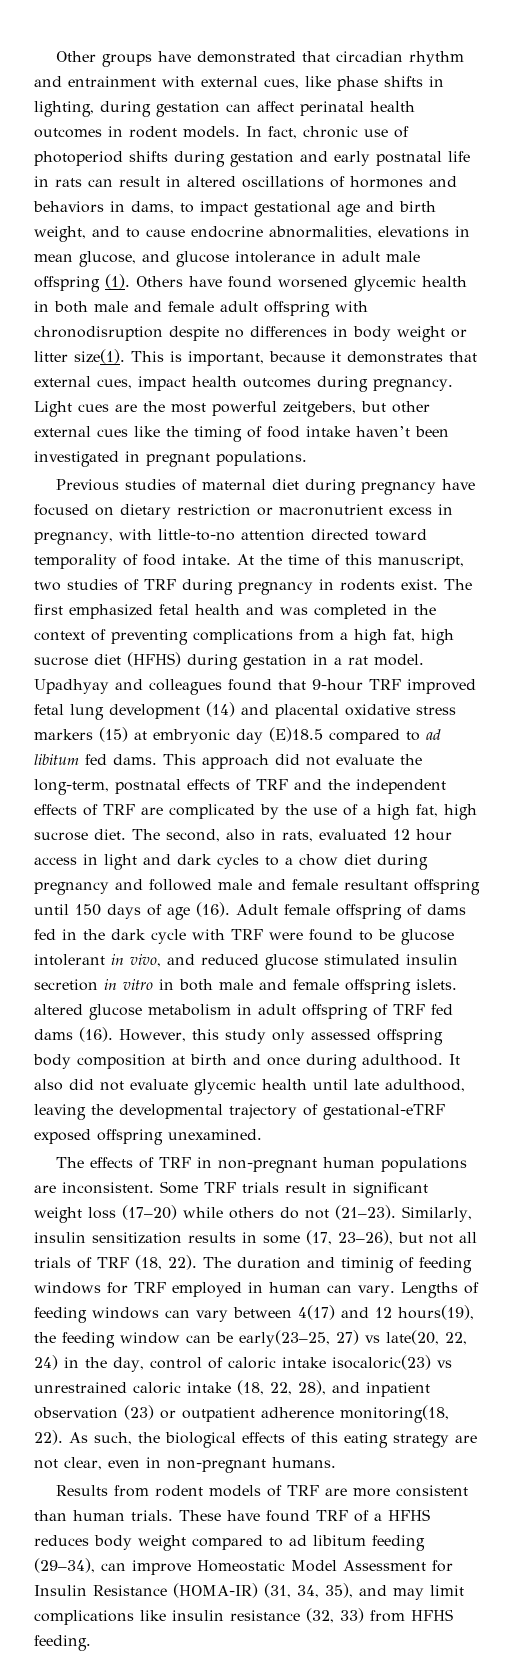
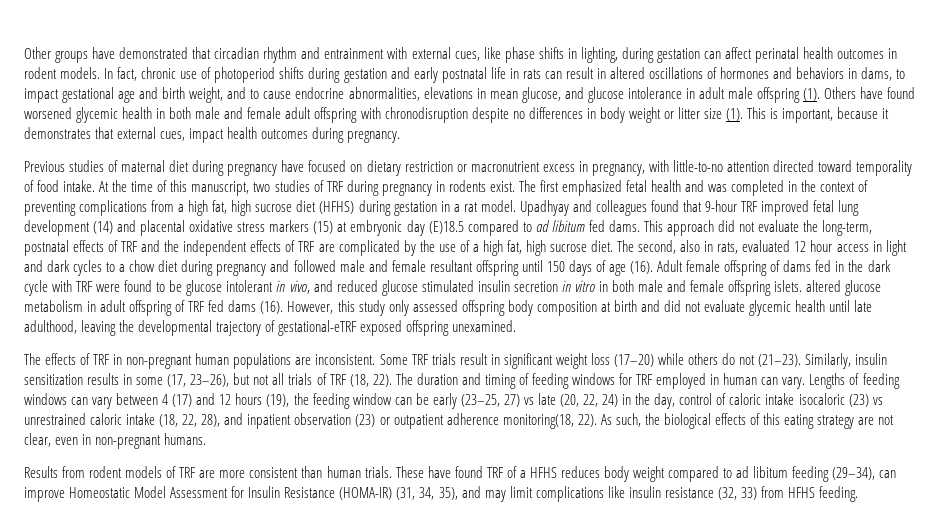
[74,349,125,364] size(1). -> [703,108,744,121] size (1).
[34,401,430,417] [34,426,449,442] [34,451,307,467] Light cues are the most powerful zeitgebers, but other external cues like the timing of food intake haven’t been investigated in pregnant populations. -> (401, 137) none
[267,1054,460,1070] [34,1079,63,1091] once during adulthood. It also -> (660, 306) none
[341,1257,394,1273] timinig -> [484,374,516,389] timing
[298,1305,474,1320] 4(17) and 12 hours(19), -> [162,393,290,407] 4 (17) and 12 hours (19),
[239,1330,439,1347] early(23–25, 27) vs late(20, -> [432,393,580,409] early (23–25, 27) vs late (20,
[331,1355,431,1370] isocaloric(23) -> [798,393,869,407] isocaloric (23)

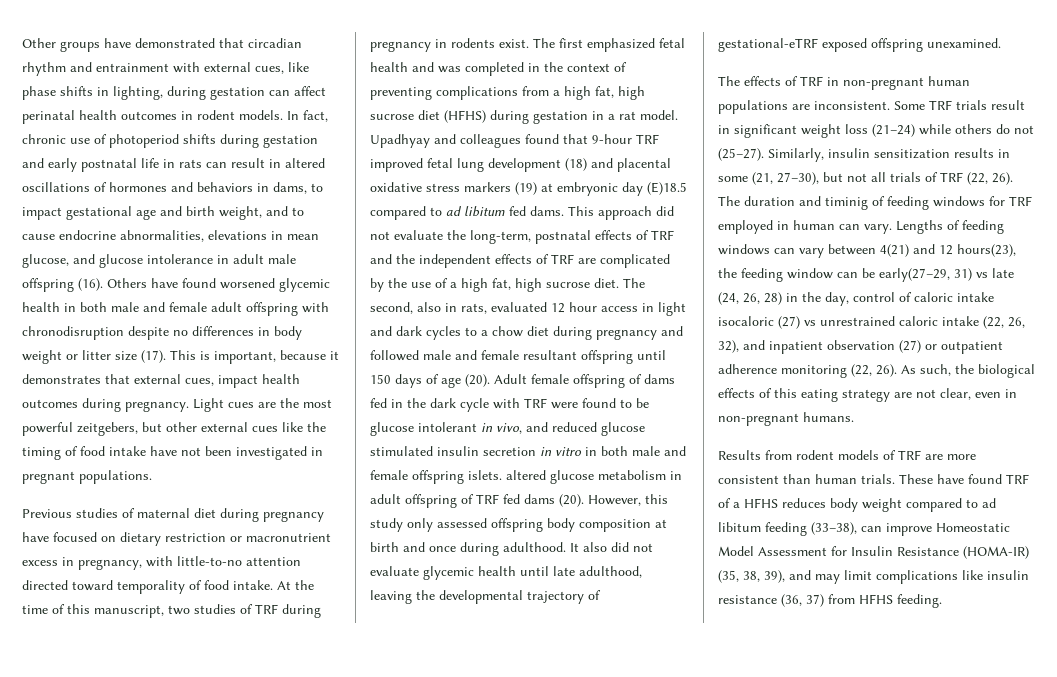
[803,88,821,101] (1). -> [78,278,103,291] (16).
[726,108,744,121] (1). -> [141,350,166,363] (17).
(401, 137) none -> [193,398,332,412] [22,422,326,436] [22,446,323,460] [22,470,152,484] Light cues are the most powerful zeitgebers, but other external cues like the timing of food intake have not been investigated in pregnant populations.
[93,221,114,234] (14) -> [565,158,587,171] (18)
[313,221,334,234] (15) -> [515,182,537,195] (19)
[630,261,654,274] (16). -> [465,374,490,387] (20).
[260,301,284,314] (16). -> [559,494,584,507] (20).
(660, 306) none -> [429,542,607,556] once during adulthood. It also
[613,354,654,367] (17–20) -> [872,124,915,137] (21–24)
[758,354,802,367] (21–23). -> [718,148,764,161] (25–27).
[167,374,230,387] (17, 23–26), -> [752,172,819,185] (21, 27–30),
[349,374,392,387] (18, 22). -> [967,172,1013,185] (22, 26).
[484,374,516,389] timing -> [825,197,868,210] timinig
[162,393,290,407] 4 (17) and 12 hours (19), -> [880,244,1016,257] 4(21) and 12 hours(23),
[432,393,619,409] early (23–25, 27) vs late (20, 22, 24) -> [879,268,1014,282] [718,292,782,305] early(27–29, 31) vs late (24, 26, 28)
[848,394,869,407] (23) -> [778,316,800,329] (27)
[159,414,221,427] (18, 22, 28), -> [983,316,1025,329] [718,340,739,353] (22, 26, 32),
[355,414,376,427] (23) -> [899,340,921,353] (27)
[502,414,597,429] monitoring(18, 22). -> [781,364,897,378] monitoring (22, 26).
[832,467,876,480] (29–34), -> [811,522,857,535] (33–38),
[396,487,458,500] (31, 34, 35), -> [718,570,785,583] (35, 38, 39),
[717,487,757,500] (32, 33) -> [781,594,824,607] (36, 37)

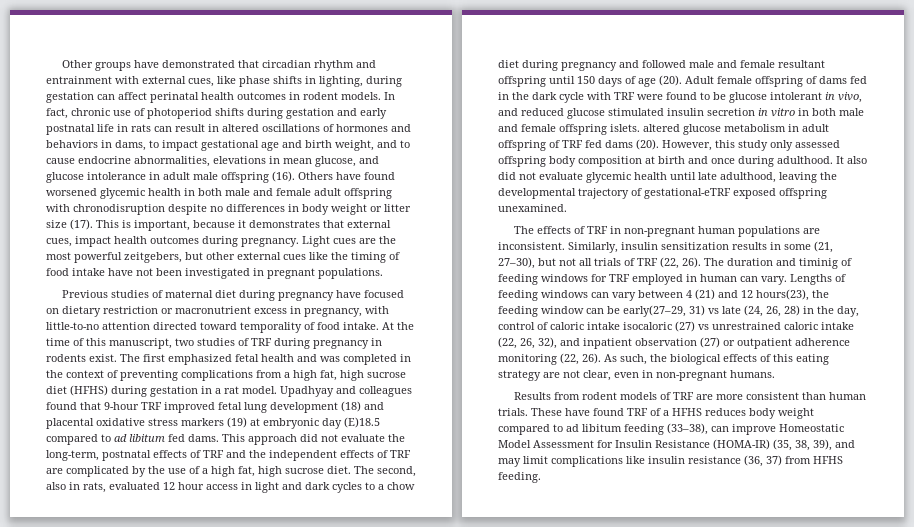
[894,100,1025,110] [718,124,1034,138] [718,148,764,161] Some TRF trials result in significant weight loss (21–24) while others do not (25–27). -> (565, 246) none
[880,244,909,257] 4(21) -> [686,289,715,300] 4 (21)

